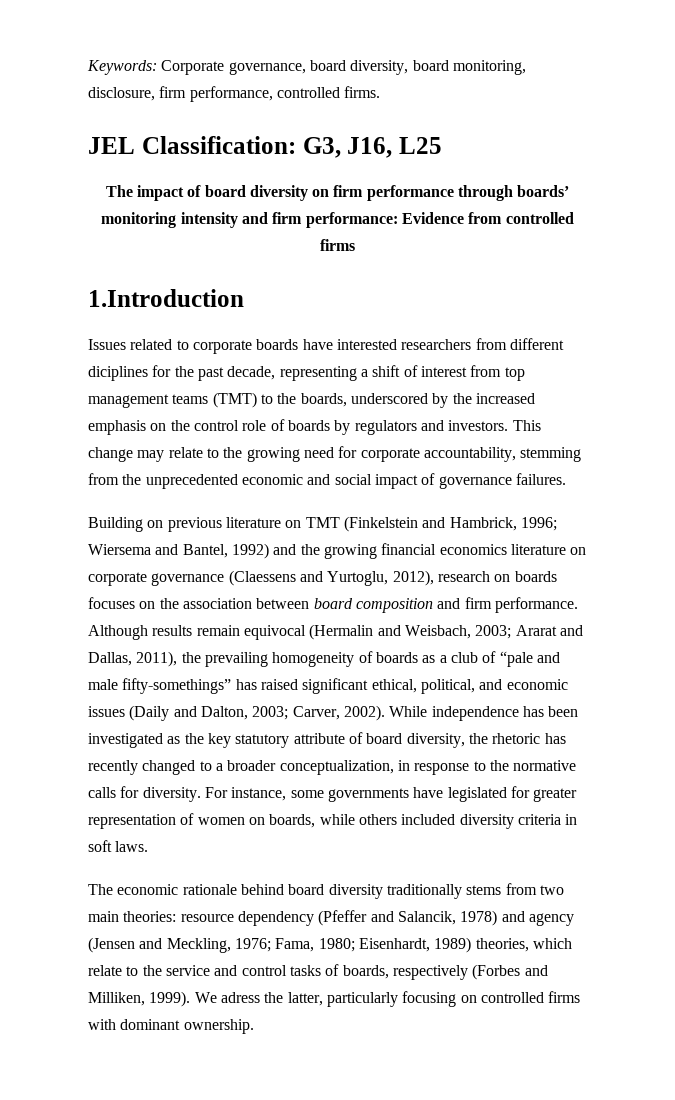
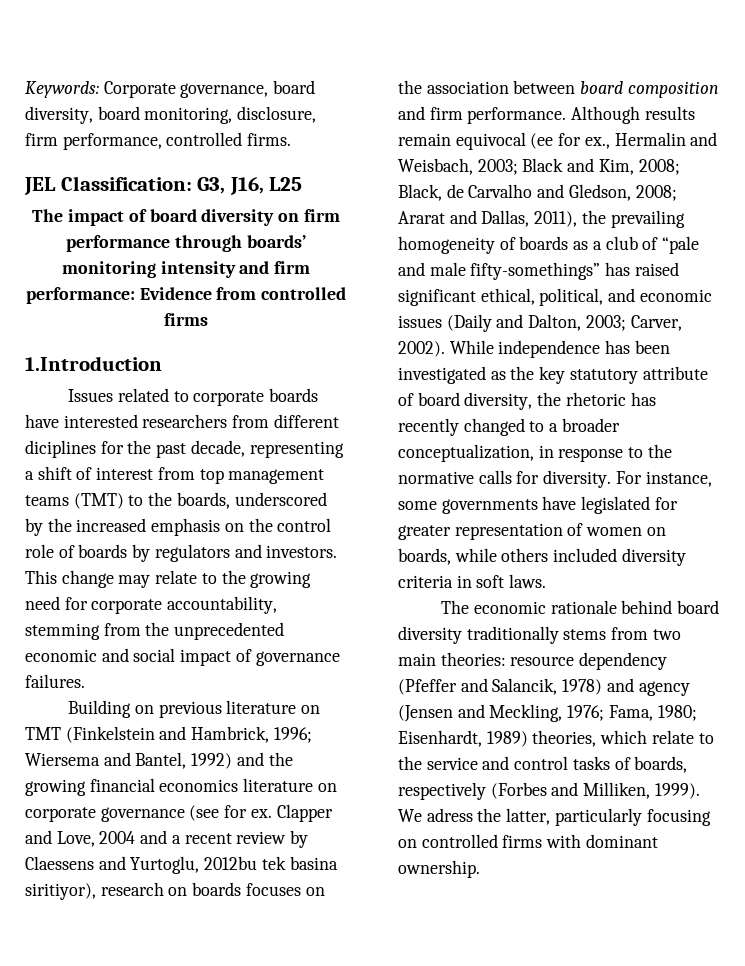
[228,570,434,586] (Claessens and Yurtoglu, 2012), -> [189,804,333,822] [25,830,309,848] [25,856,338,874] [25,883,96,900] (see for ex. Clapper and Love, 2004 and a recent review by Claessens and Yurtoglu, 2012bu tek basina siritiyor),
[309,624,512,640] (Hermalin and Weisbach, 2003; -> [530,132,718,149] [398,158,680,175] [398,184,677,201] (ee for ex., Hermalin and Weisbach, 2003; Black and Kim, 2008; Black, de Carvalho and Gledson, 2008;

